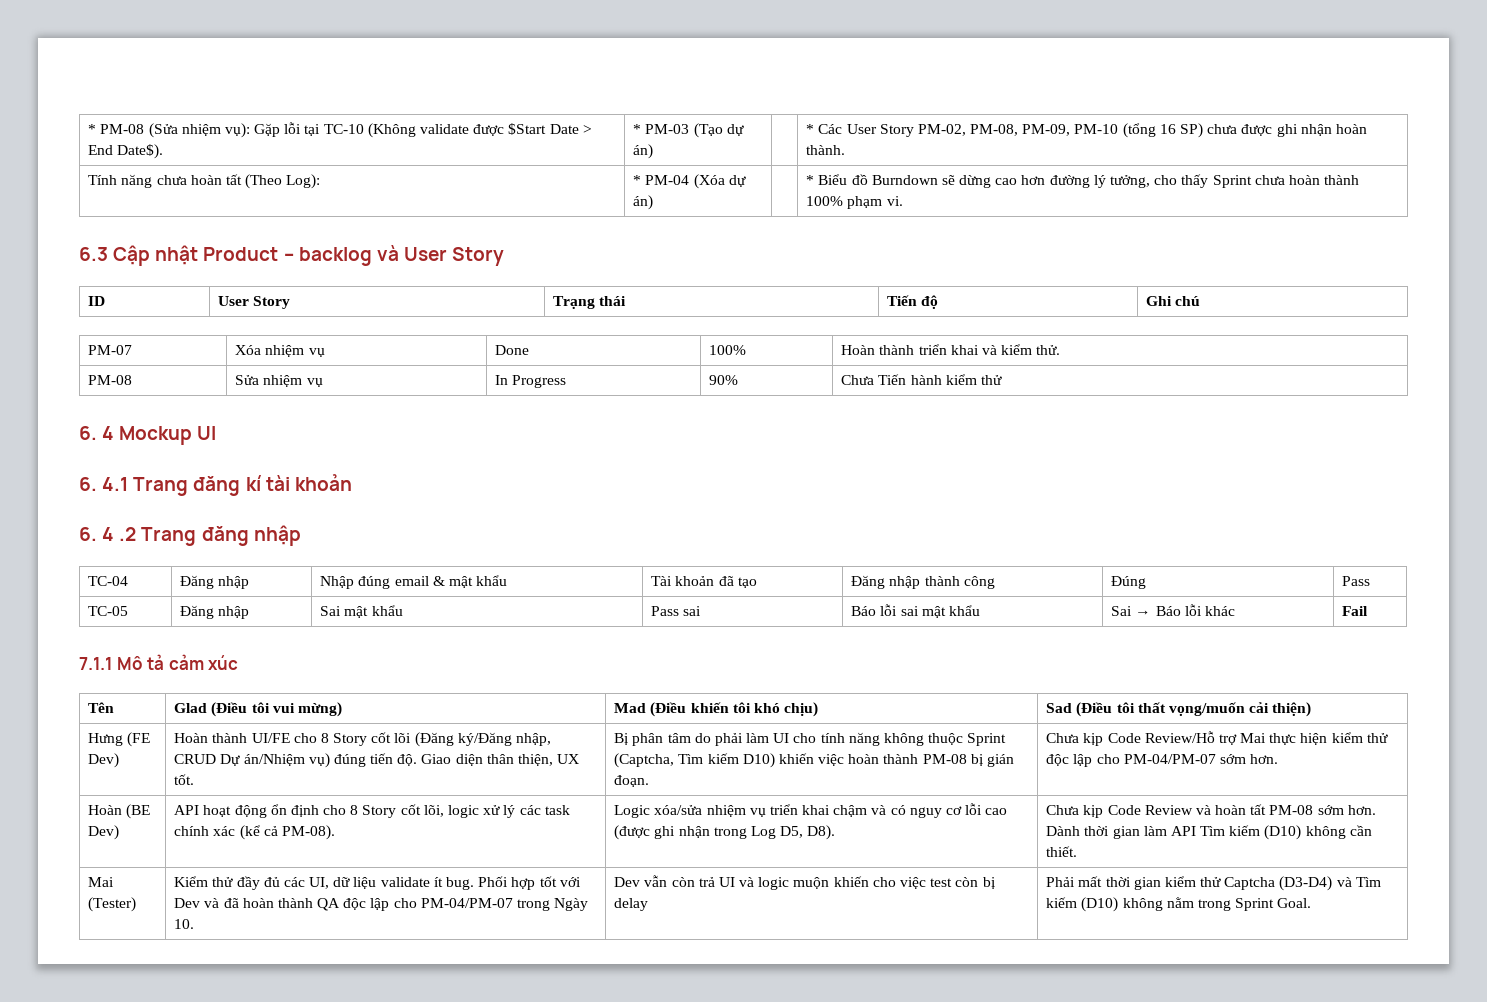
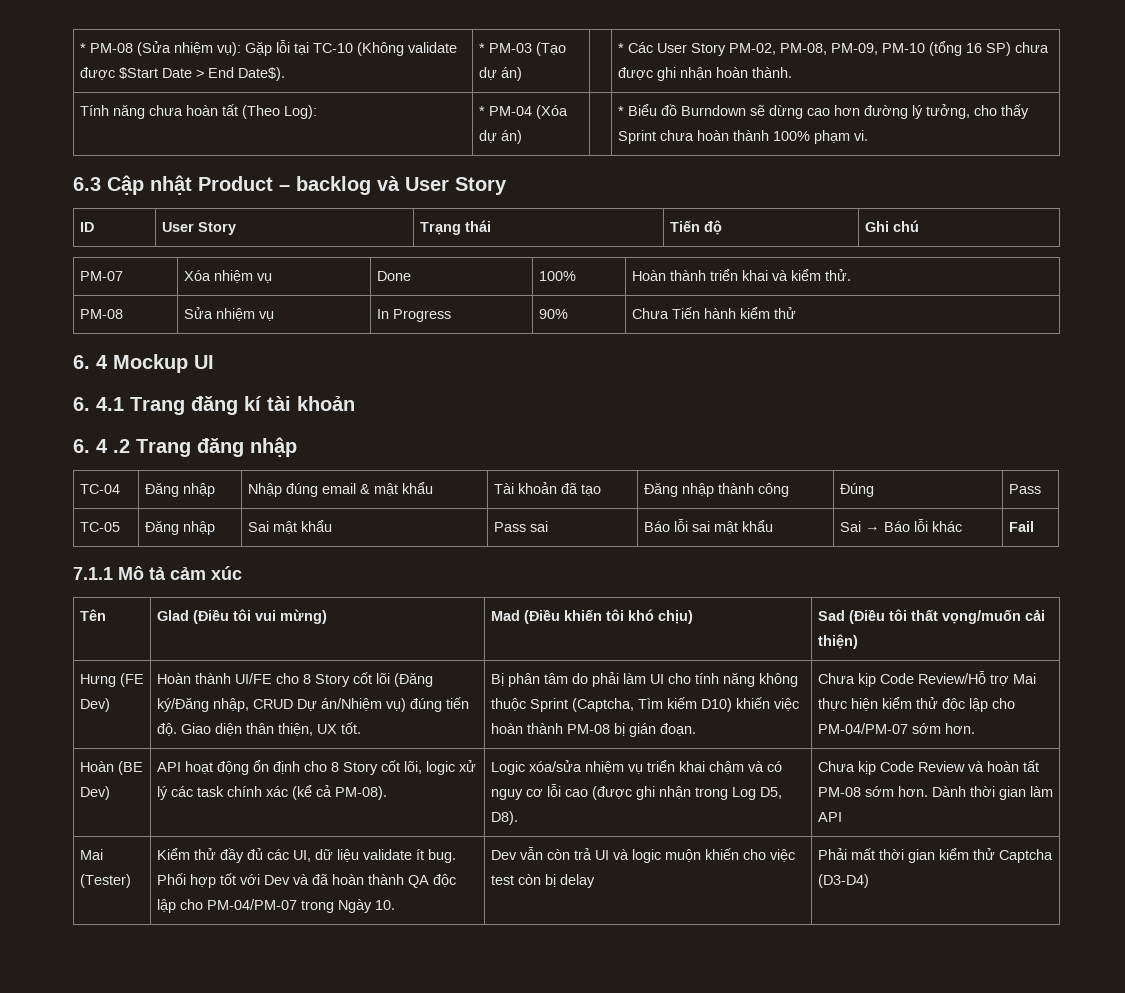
[1200,825,1372,840] [1046,846,1078,857] Tìm kiếm (D10) không cần thiết. -> (842, 817) none
[1336,877,1381,887] [1046,897,1312,912] và Tìm kiếm (D10) không nằm trong Sprint Goal. -> (869, 881) none

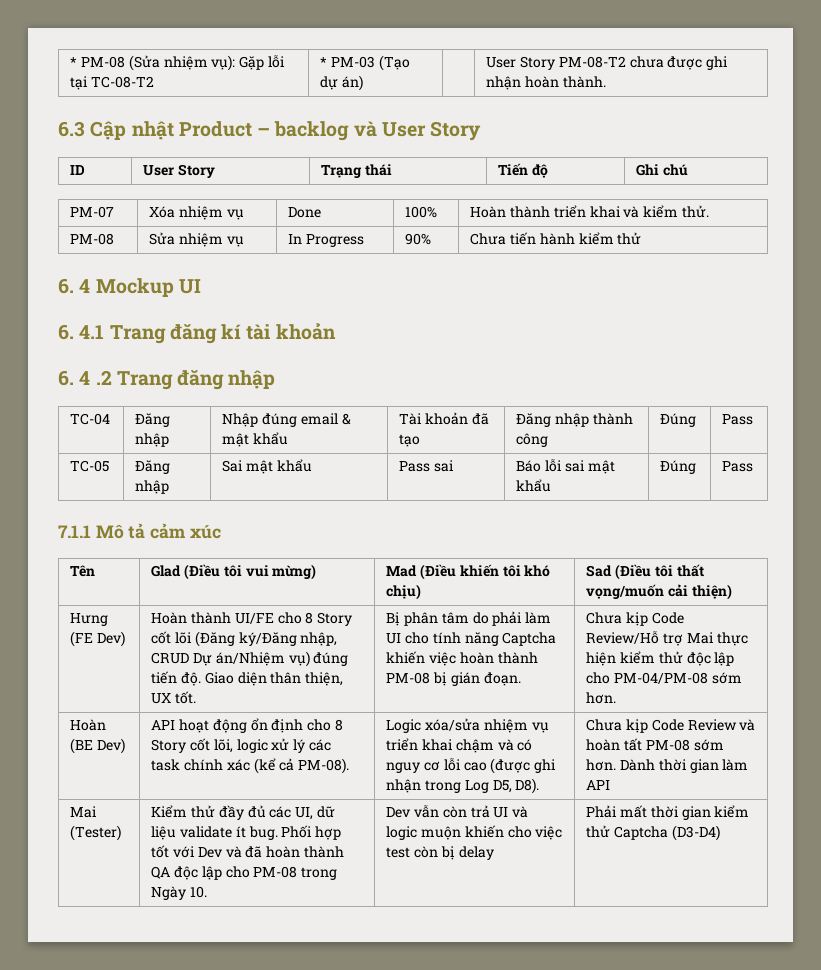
[312,42,457,56] [79,67,285,81] TC-10 (Không validate được $Start Date > End Date$). -> [91,76,155,88] TC-08-T2
[617,41,1011,56] * Các User Story PM-02, PM-08, PM-09, PM-10 (tổng 16 SP) -> [486,56,626,70] User Story PM-08-T2
[79,104,317,119] [478,105,568,119] [478,130,522,144] [617,104,1029,119] [617,130,868,144] // Tính năng chưa hoàn tất (Theo Log): | * PM-04 (Xóa dự án) | | * Biểu đồ Burndown sẽ dừng cao hơn đường lý tưởng, cho thấy Sprint chưa hoàn thành 100% phạm vi. -> (606, 82) none
[671,307,700,319] Tiến -> [510,232,537,245] tiến
[839,519,962,532] [1008,521,1034,532] Sai → Báo lỗi khác | Fail -> [660,460,697,474] [722,461,754,472] Đúng | Pass
[758,673,798,687] [490,697,732,712] không thuộc Sprint (Captcha, Tìm kiếm D10) -> [502,632,557,646] Captcha
[817,723,908,734] PM-04/PM-07 -> [614,672,709,684] PM-04/PM-08
[206,899,297,910] PM-04/PM-07 -> [253,866,298,878] PM-08

